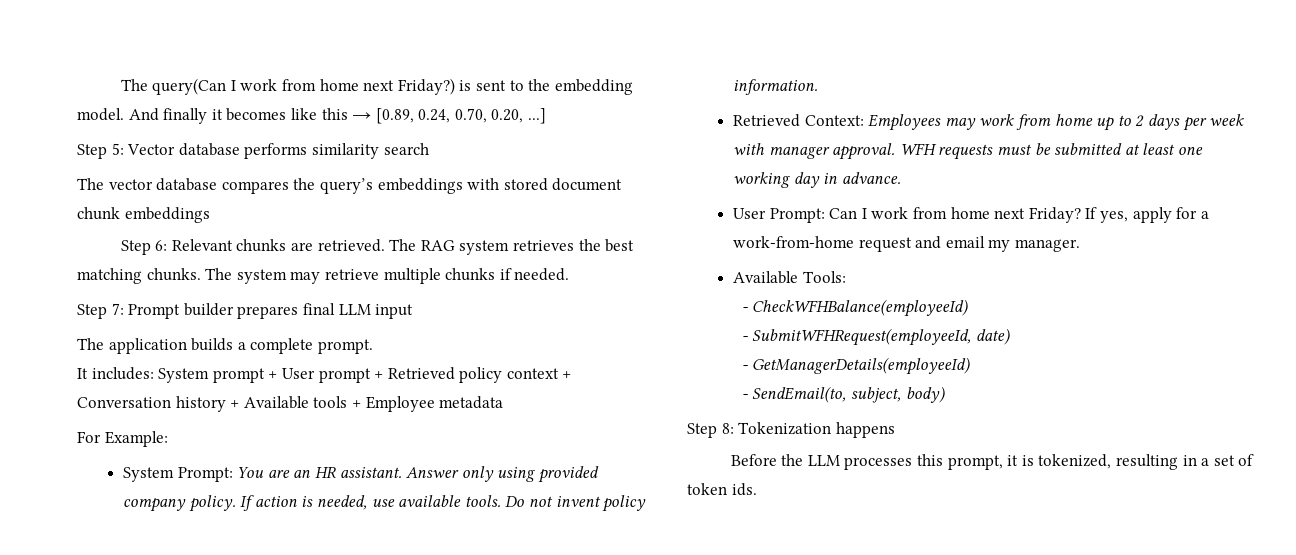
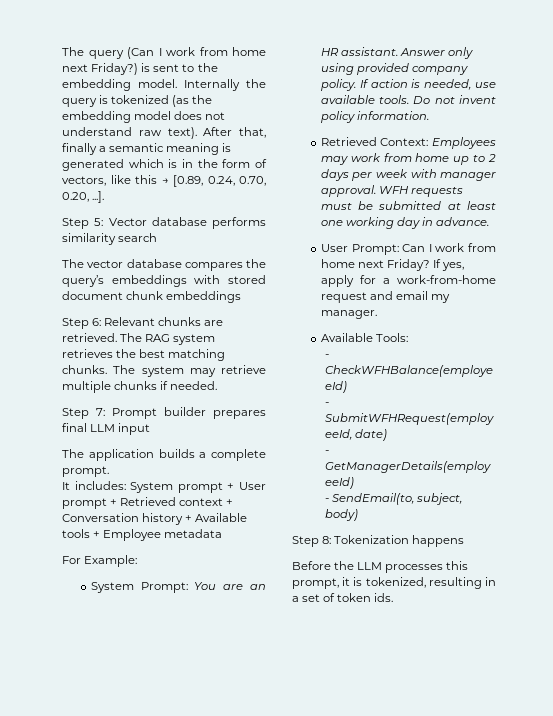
[120,78,227,95] The query(Can -> [62,47,154,59] The query (Can
[128,108,287,124] And finally it becomes -> [184,79,266,91] [62,95,213,107] [62,111,226,123] [62,127,266,139] [62,143,232,155] [62,159,267,171] [62,176,106,186] Internally the query is tokenized (as the embedding model does not understand raw text). After that, finally a semantic meaning is generated which is in the form of vectors,
[528,108,547,124] ...] -> [92,191,105,203] ...].
[459,367,503,383] policy -> (177, 501) none

